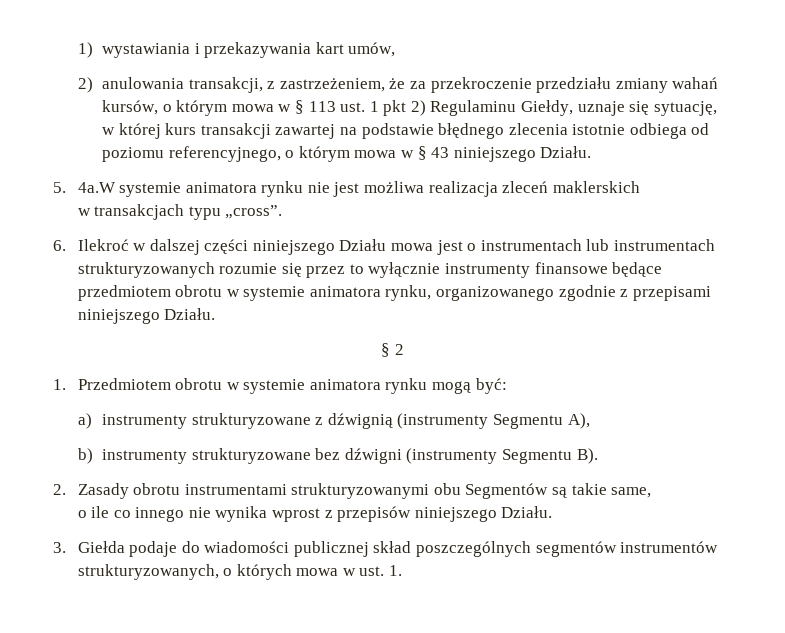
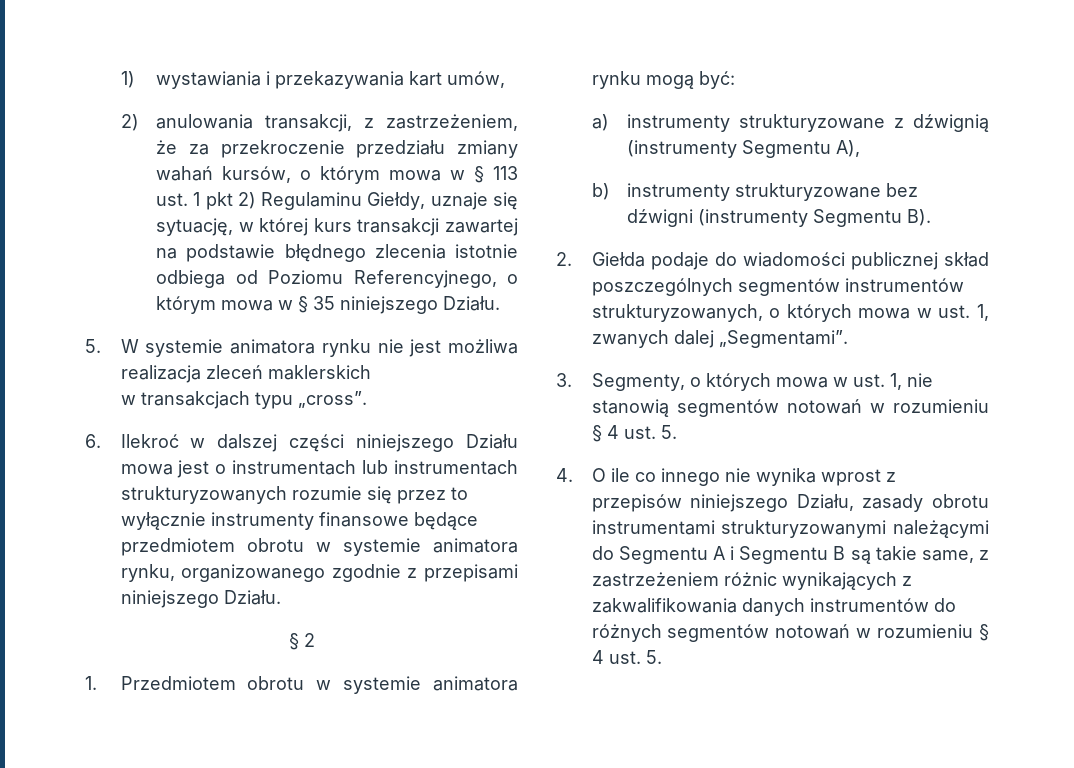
[101,146,450,162] poziomu referencyjnego, o którym mowa w § 43 -> [268,270,518,288] [156,296,336,314] Poziomu Referencyjnego, o którym mowa w § 35
[77,182,116,193] 4a.W -> [120,339,139,353] W
[77,483,652,499] [77,506,553,522] [53,542,66,553] Zasady obrotu instrumentami strukturyzowanymi obu Segmentów są takie same, // o ile co innego nie wynika wprost z przepisów niniejszego Działu. // 3. -> (572, 259) none
[389,565,403,576] 1. -> [977,304,989,321] [591,330,848,348] [556,373,933,391] [591,399,989,417] [591,425,677,442] [556,468,896,486] [591,494,989,512] [591,520,989,538] [591,546,990,564] [591,572,912,590] [591,598,956,616] [591,624,989,642] [591,650,662,664] 1, zwanych dalej „Segmentami”. // 3. Segmenty, o których mowa w ust. 1, nie stanowią segmentów notowań w rozumieniu § 4 ust. 5. // 4. O ile co innego nie wynika wprost z przepisów niniejszego Działu, zasady obrotu instrumentami strukturyzowanymi należącymi do Segmentu A i Segmentu B są takie same, z zastrzeżeniem różnic wynikających z zakwalifikowania danych instrumentów do różnych segmentów notowań w rozumieniu § 4 ust. 5.

